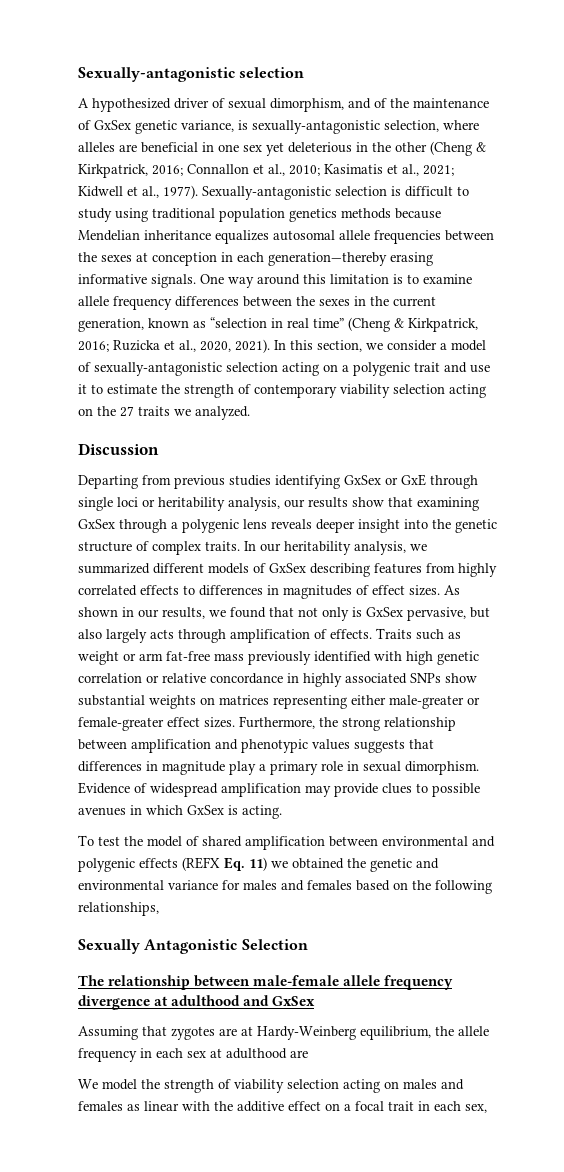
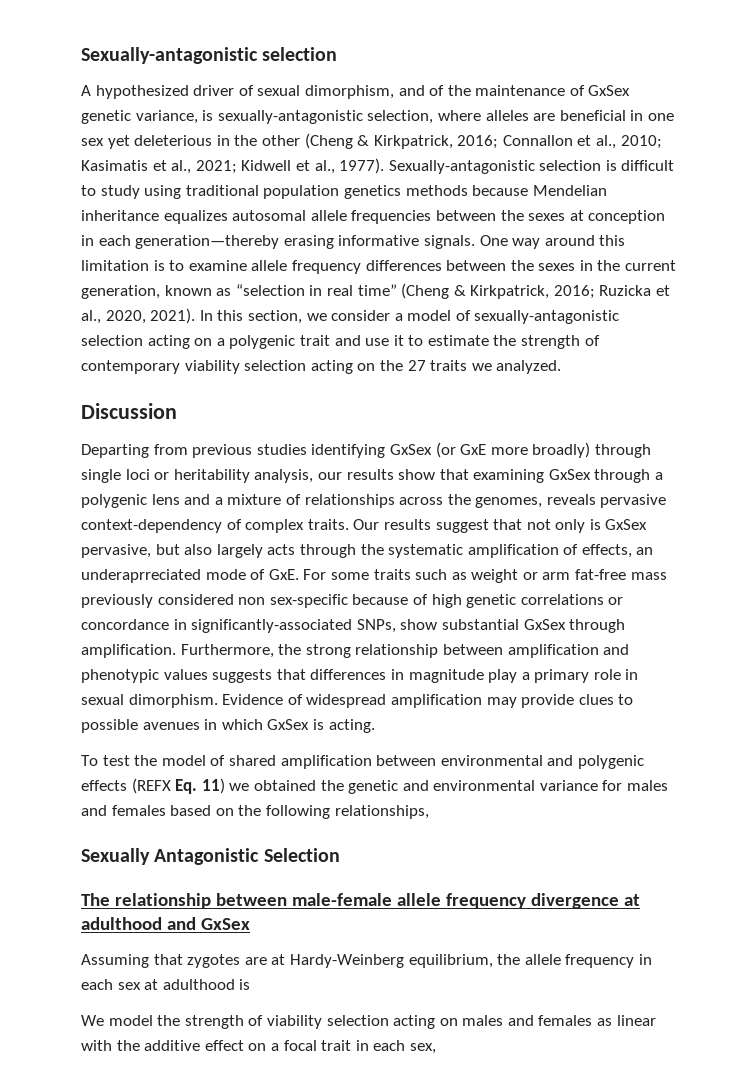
[385,474,426,486] or GxE -> [435,442,591,458] (or GxE more broadly)
[271,519,497,533] [78,541,427,555] [78,563,497,577] [78,585,460,599] [78,607,266,619] reveals deeper insight into the genetic structure of complex traits. In our heritability analysis, we summarized different models of GxSex describing features from highly correlated effects to differences in magnitudes of effect sizes. As shown in our results, we found -> [184,494,667,508] [81,519,489,533] and a mixture of relationships across the genomes, reveals pervasive context-dependency of complex traits. Our results suggest
[230,628,412,643] amplification of effects. Traits -> [360,544,654,558] [81,569,411,583] the systematic amplification of effects, an underaprreciated mode of GxE. For some traits
[314,651,479,665] [78,673,477,687] [78,695,480,709] [78,717,235,731] identified with high genetic correlation or relative concordance in highly associated SNPs show substantial weights on matrices representing either male-greater or female-greater effect sizes. -> [157,594,624,608] [81,619,626,633] [81,644,176,658] considered non sex-specific because of high genetic correlations or concordance in significantly-associated SNPs, show substantial GxSex through amplification.
[290,1050,308,1058] are -> [239,979,251,990] is

